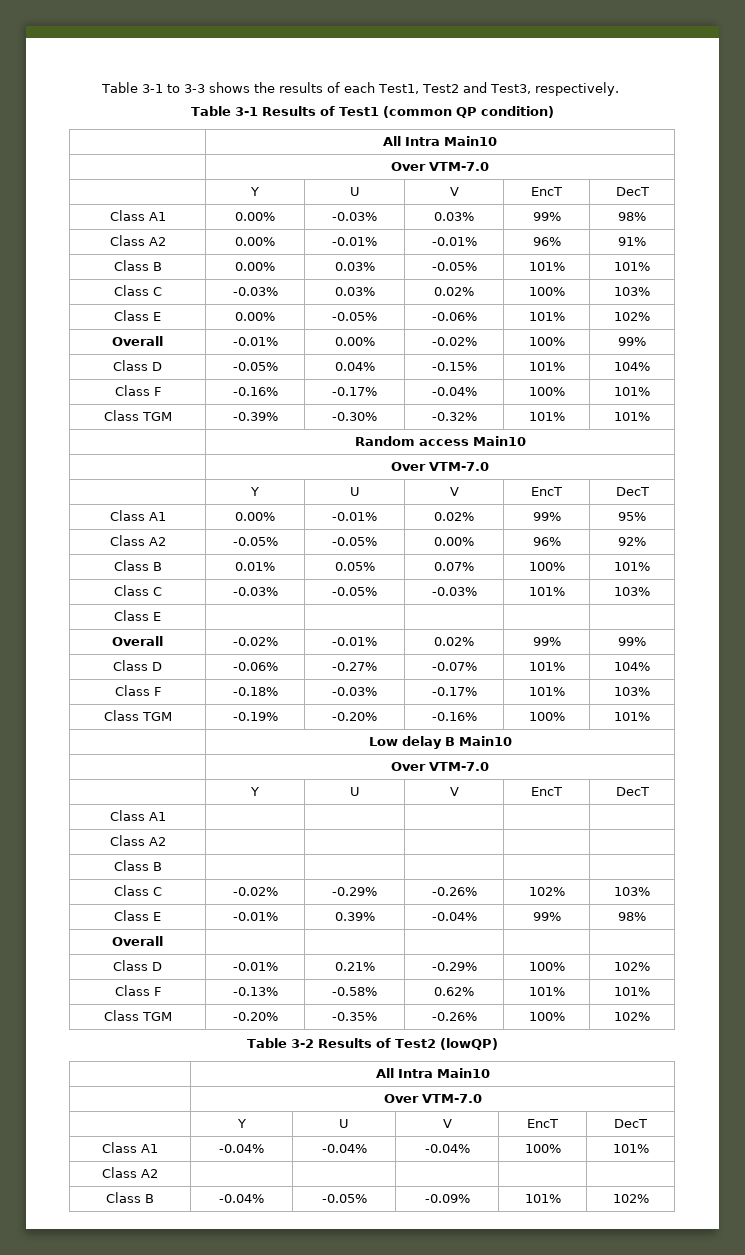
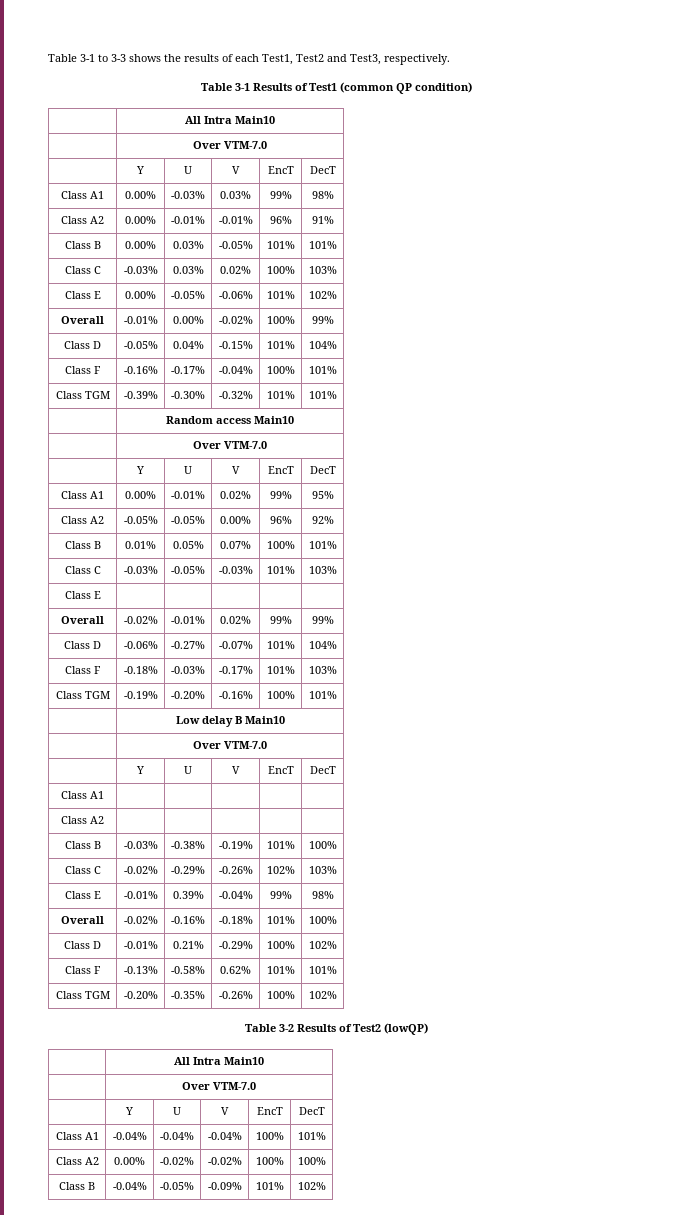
(162, 866) | | | | -> [123,841,158,849] [171,841,205,849] [218,841,253,849] [266,841,295,849] [308,841,337,849] -0.03% | -0.38% | -0.19% | 101% | 100%
(163, 941) | | | | -> [123,916,158,924] [171,916,205,924] [218,916,253,924] [266,916,295,924] [308,916,337,924] -0.02% | -0.16% | -0.18% | 101% | 100%
(158, 1173) | | | | -> [114,1157,145,1165] [160,1157,194,1165] [207,1157,242,1165] [255,1157,284,1165] [297,1157,326,1165] 0.00% | -0.02% | -0.02% | 100% | 100%

